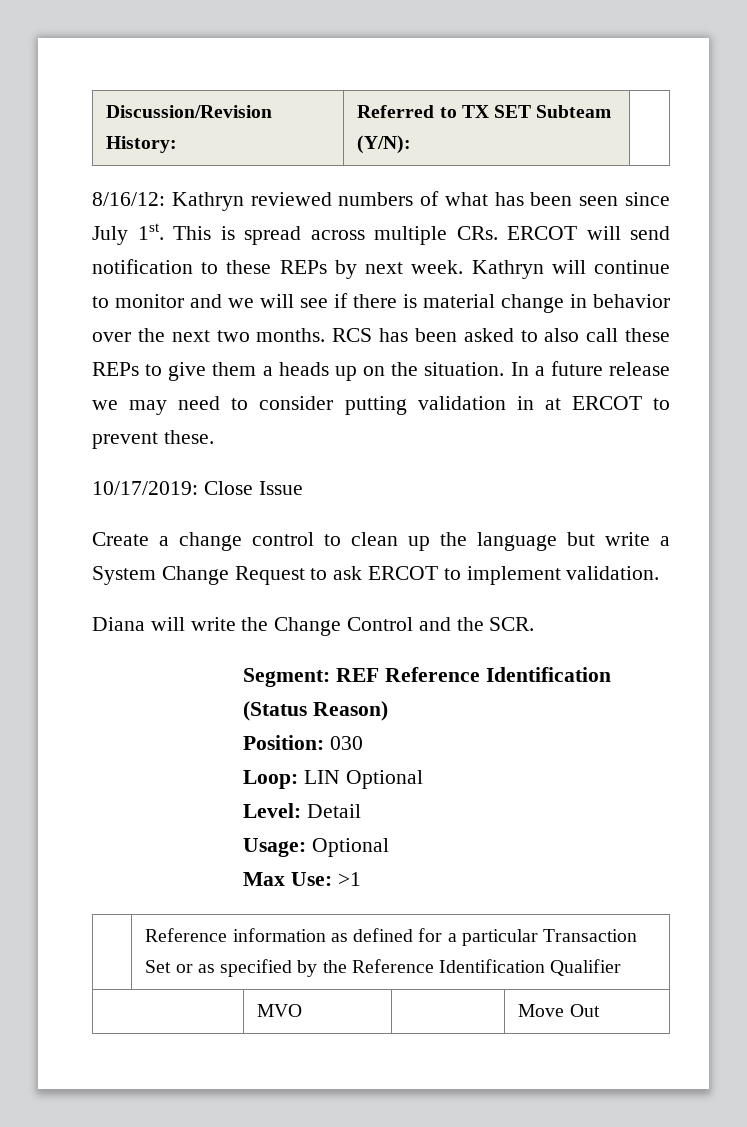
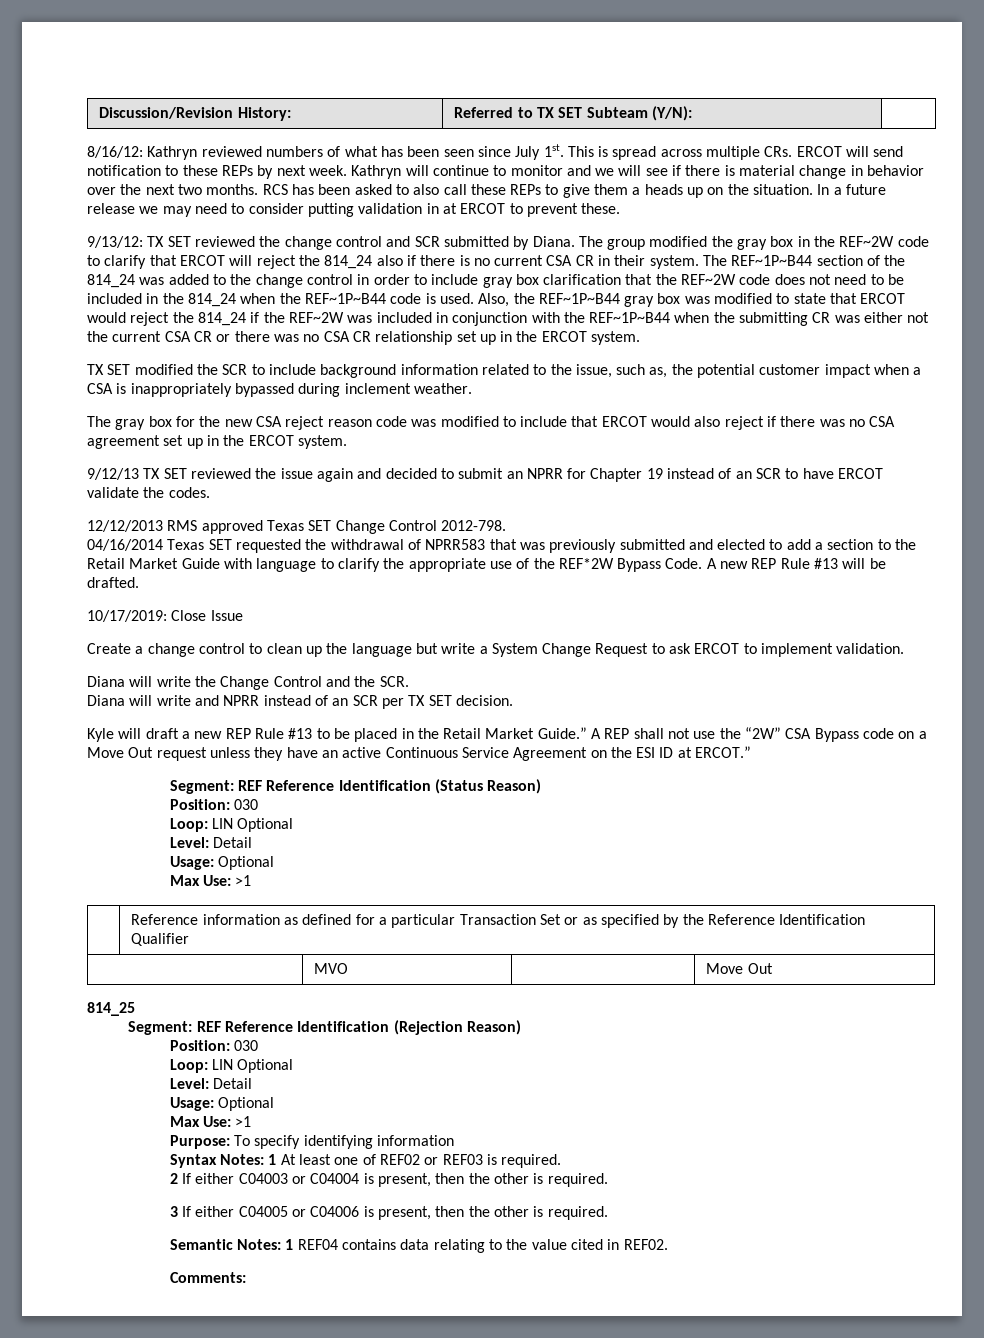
(214, 437) none -> [87,236,929,250] [87,255,906,269] [87,274,905,288] [87,293,906,307] [87,312,930,326] [87,331,641,345] [87,364,922,378] [87,383,472,397] [87,416,896,430] [87,435,347,449] [87,468,884,482] [87,487,210,498] [87,520,507,534] [87,539,917,553] [87,558,886,572] [87,577,139,588] // 9/13/12: TX SET reviewed the change control and SCR submitted by Diana. The group modified the gray box in the REF~2W code to clarify that ERCOT will reject the 814_24 also if there is no current CSA CR in their system. The REF~1P~B44 section of the 814_24 was added to the change control in order to include gray box clarification that the REF~2W code does not need to be included in the 814_24 when the REF~1P~B44 code is used. Also, the REF~1P~B44 gray box was modified to state that ERCOT would reject the 814_24 if the REF~2W was included in conjunction with the REF~1P~B44 when the submitting CR was either not the current CSA CR or there was no CSA CR relationship set up in the ERCOT system. // TX SET modified the SCR to include background information related to the issue, such as, the potential customer impact when a CSA is inappropriately bypassed during inclement weather. // The gray box for the new CSA reject reason code was modified to include that ERCOT would also reject if there was no CSA agreement set up in the ERCOT system. // 9/12/13 TX SET reviewed the issue again and decided to submit an NPRR for Chapter 19 instead of an SCR to have ERCOT validate the codes. // 12/12/2013 RMS approved Texas SET Change Control 2012-798. // 04/16/2014 Texas SET requested the withdrawal of NPRR583 that was previously submitted and elected to add a section to the Retail Market Guide with language to clarify the appropriate use of the REF*2W Bypass Code. A new REP Rule #13 will be drafted.
(535, 624) none -> [87,695,513,709] [87,727,927,742] [87,746,752,761] // Diana will write and NPRR instead of an SCR per TX SET decision. // Kyle will draft a new REP Rule #13 to be placed in the Retail Market Guide.” A REP shall not use the “2W” CSA Bypass code on a Move Out request unless they have an active Continuous Service Agreement on the ESI ID at ERCOT.”
(600, 1010) none -> [87,1002,135,1016] [128,1020,522,1035] [169,1040,259,1051] [169,1059,294,1073] [169,1078,253,1089] [169,1097,275,1111] [169,1116,252,1127] [169,1135,455,1149] [169,1154,562,1168] [169,1173,608,1187] [169,1206,608,1220] [169,1239,668,1253] [169,1272,246,1283] // 814_25 // Segment: REF Reference Identification (Rejection Reason) // Position: 030 // Loop: LIN Optional // Level: Detail // Usage: Optional // Max Use: >1 // Purpose: To specify identifying information // Syntax Notes: 1 At least one of REF02 or REF03 is required. // 2 If either C04003 or C04004 is present, then the other is required. // 3 If either C04005 or C04006 is present, then the other is required. // Semantic Notes: 1 REF04 contains data relating to the value cited in REF02. // Comments:

